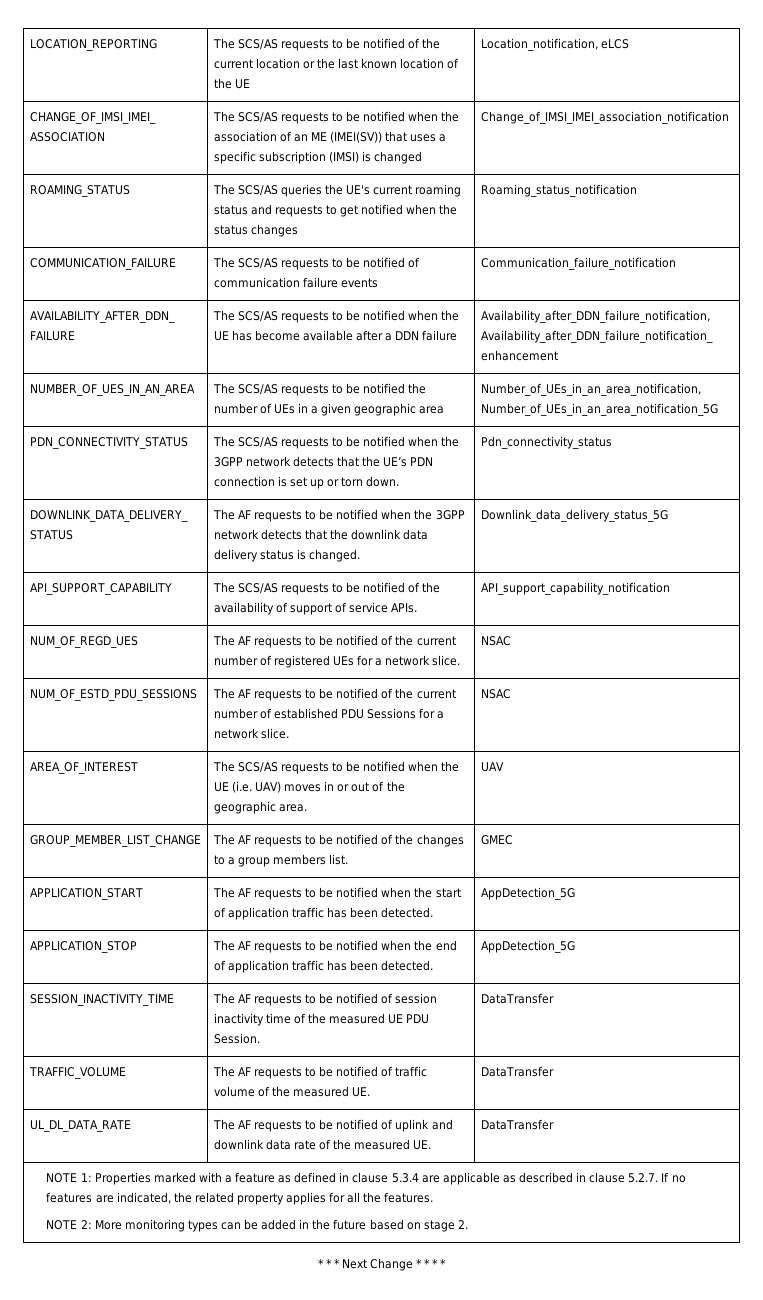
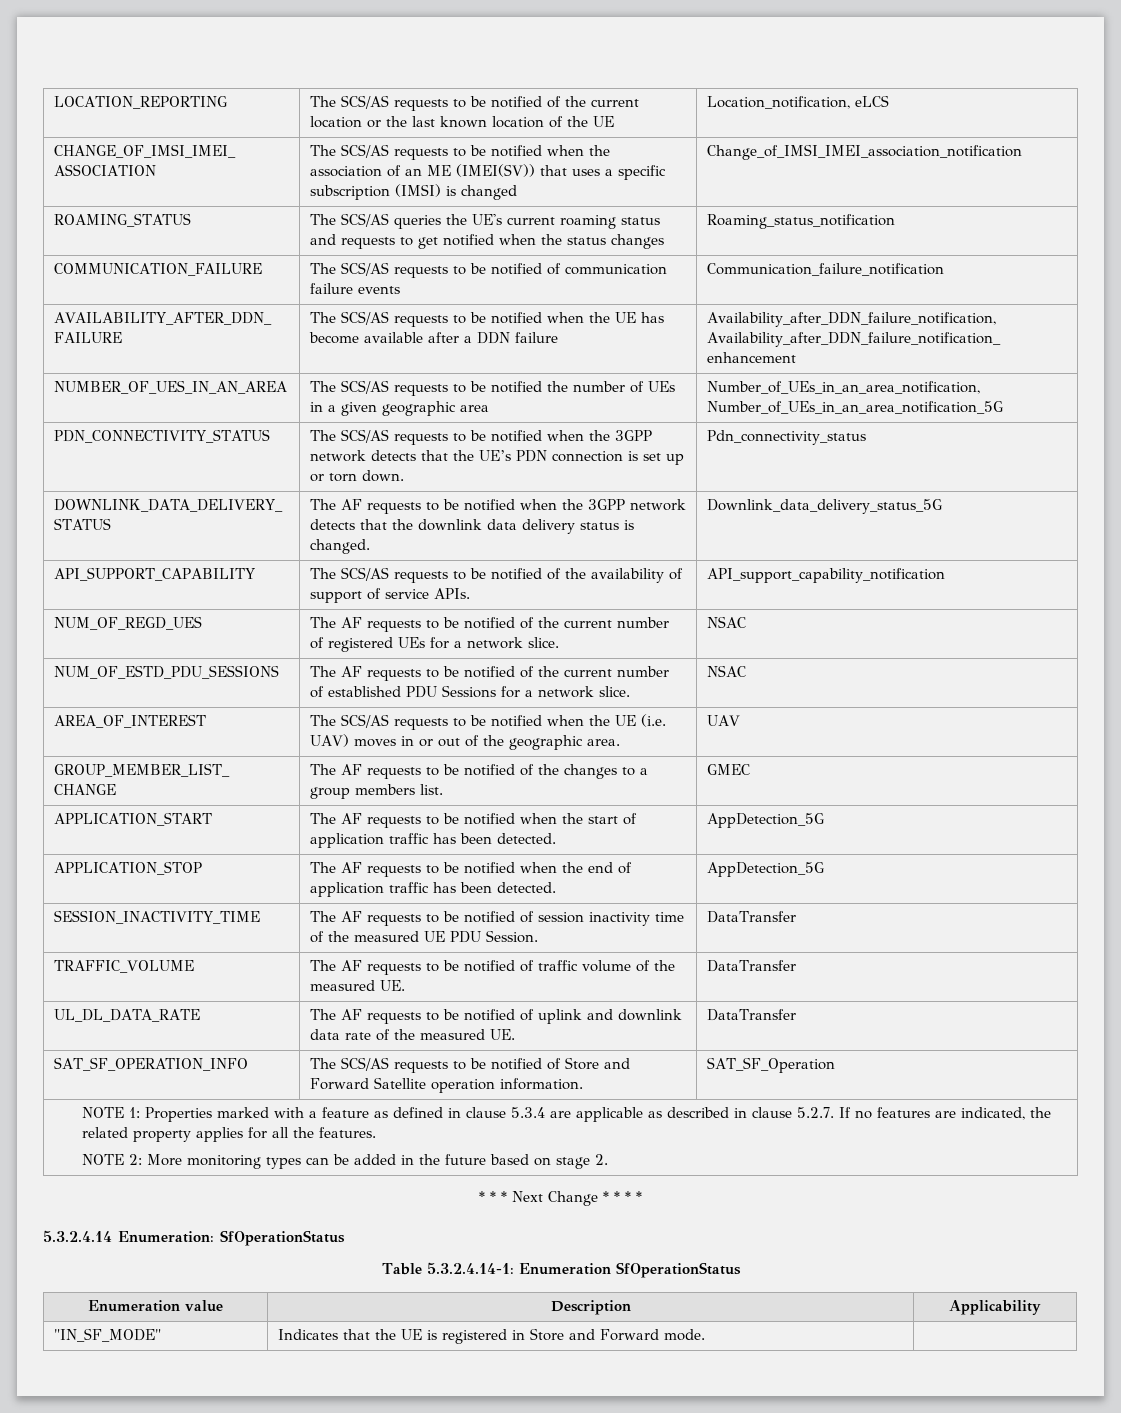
(554, 1124) none -> [53,1057,249,1071] [309,1057,630,1073] [309,1077,583,1093] [706,1057,835,1073] // SAT_SF_OPERATION_INFO | The SCS/AS requests to be notified of Store and Forward Satellite operation information. | SAT_SF_Operation
(447, 1263) none -> [43,1230,345,1246] [381,1262,741,1278] [88,1300,223,1312] [550,1300,631,1315] [949,1300,1041,1315] [53,1328,161,1342] [277,1328,705,1344] // 5.3.2.4.14 Enumeration: SfOperationStatus // Table 5.3.2.4.14-1: Enumeration SfOperationStatus // Enumeration value | Description | Applicability // "IN_SF_MODE" | Indicates that the UE is registered in Store and Forward mode. |

